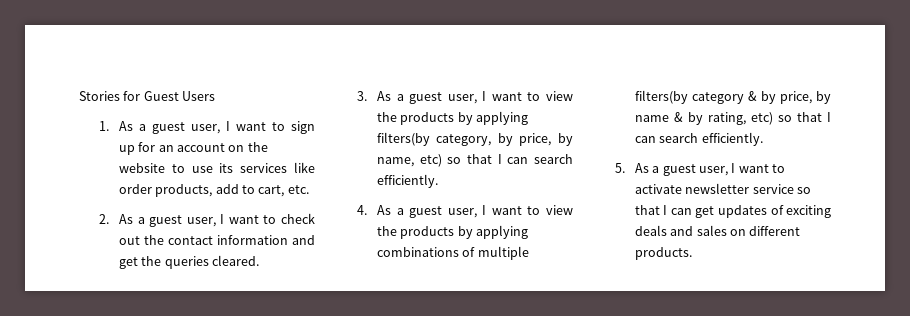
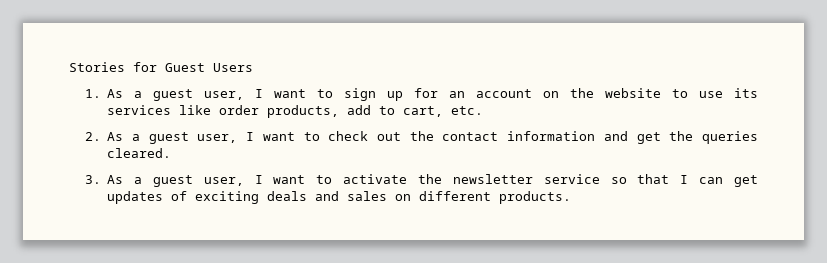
[546,91,573,101] [376,111,529,125] [376,132,573,146] [376,154,573,167] [376,174,438,188] [356,205,573,218] [376,225,529,239] [376,246,529,260] [634,90,831,104] [634,112,831,125] [634,132,763,146] [614,163,786,176] [634,184,682,194] view the products by applying filters(by category, by price, by name, etc) so that I can search efficiently. // 4. As a guest user, I want to view the products by applying combinations of multiple filters(by category & by price, by name & by rating, etc) so that I can search efficiently. // 5. As a guest user, I want to activate -> [343,174,443,184] activate the

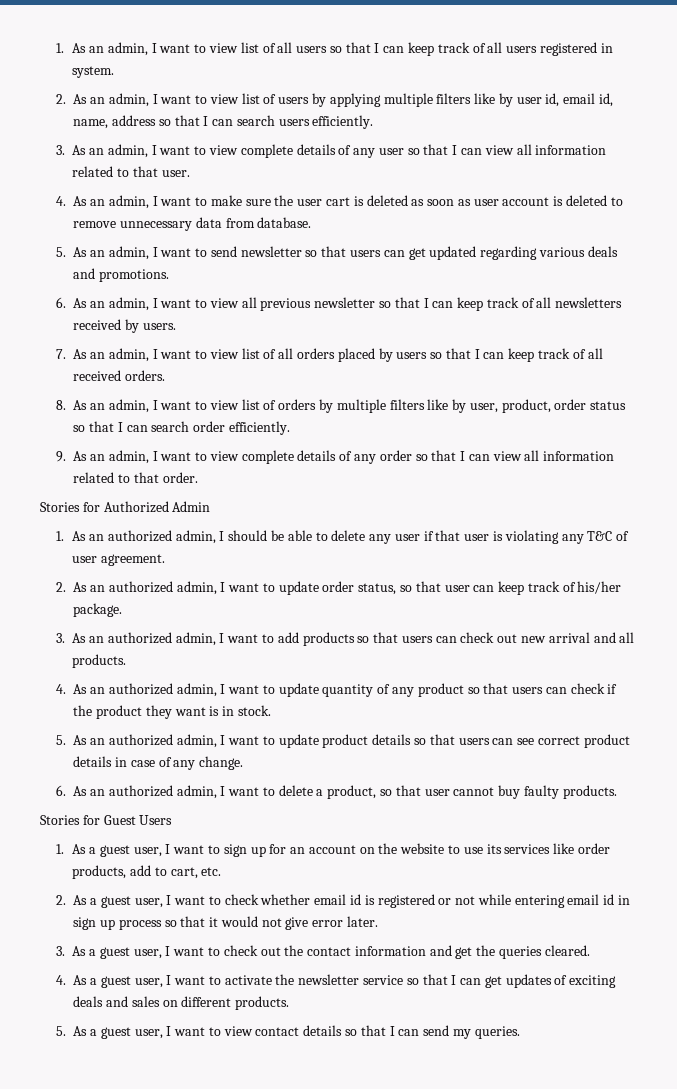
(69, 67) none -> [56,42,613,56] [72,66,115,78] [56,93,613,107] [73,115,374,129] [56,144,607,158] [72,166,190,177] [56,195,623,209] [73,217,312,231] [56,246,618,260] [73,268,169,282] [56,297,623,311] [73,319,176,333] [56,348,603,362] [73,370,165,381] [56,399,627,413] [73,421,290,435] [56,450,615,464] [73,472,198,483] [40,501,211,513] [56,530,630,544] [72,554,166,566] [56,581,622,595] [73,603,123,617] [56,632,635,646] [72,654,127,668] [56,683,618,697] [73,705,271,719] [56,734,630,748] [73,756,244,770] [56,785,617,799] 1. As an admin, I want to view list of all users so that I can keep track of all users registered in system. // 2. As an admin, I want to view list of users by applying multiple filters like by user id, email id, name, address so that I can search users efficiently. // 3. As an admin, I want to view complete details of any user so that I can view all information related to that user. // 4. As an admin, I want to make sure the user cart is deleted as soon as user account is deleted to remove unnecessary data from database. // 5. As an admin, I want to send newsletter so that users can get updated regarding various deals and promotions. // 6. As an admin, I want to view all previous newsletter so that I can keep track of all newsletters received by users. // 7. As an admin, I want to view list of all orders placed by users so that I can keep track of all received orders. // 8. As an admin, I want to view list of orders by multiple filters like by user, product, order status so that I can search order efficiently. // 9. As an admin, I want to view complete details of any order so that I can view all information related to that order. // Stories for Authorized Admin // 1. As an authorized admin, I should be able to delete any user if that user is violating any T&C of user agreement. // 2. As an authorized admin, I want to update order status, so that user can keep track of his/her package. // 3. As an authorized admin, I want to add products so that users can check out new arrival and all products. // 4. As an authorized admin, I want to update quantity of any product so that users can check if the product they want is in stock. // 5. As an authorized admin, I want to update product details so that users can see correct product details in case of any change. // 6. As an authorized admin, I want to delete a product, so that user cannot buy faulty products. //
(369, 136) none -> [260,894,630,908] [73,916,378,930] [56,945,258,959] whether email id is registered or not while entering email id in sign up process so that it would not give error later. // 3. As a guest user, I want to check
[84,175,101,184] 3. -> [56,975,67,985] 4.
(572, 197) none -> [56,1025,520,1039] // 5. As a guest user, I want to view contact details so that I can send my queries.

